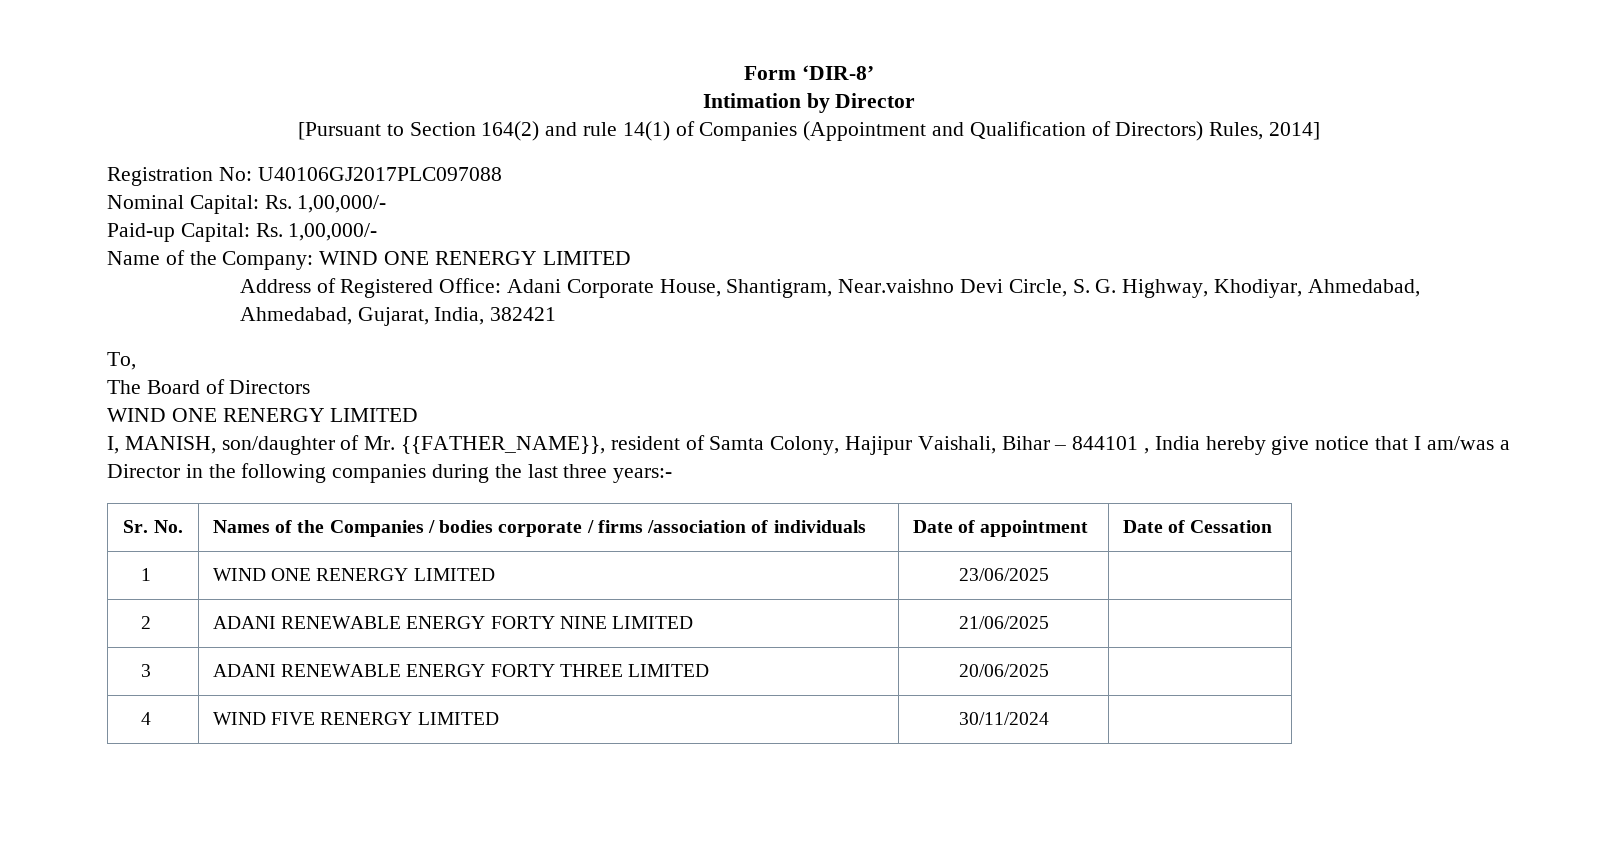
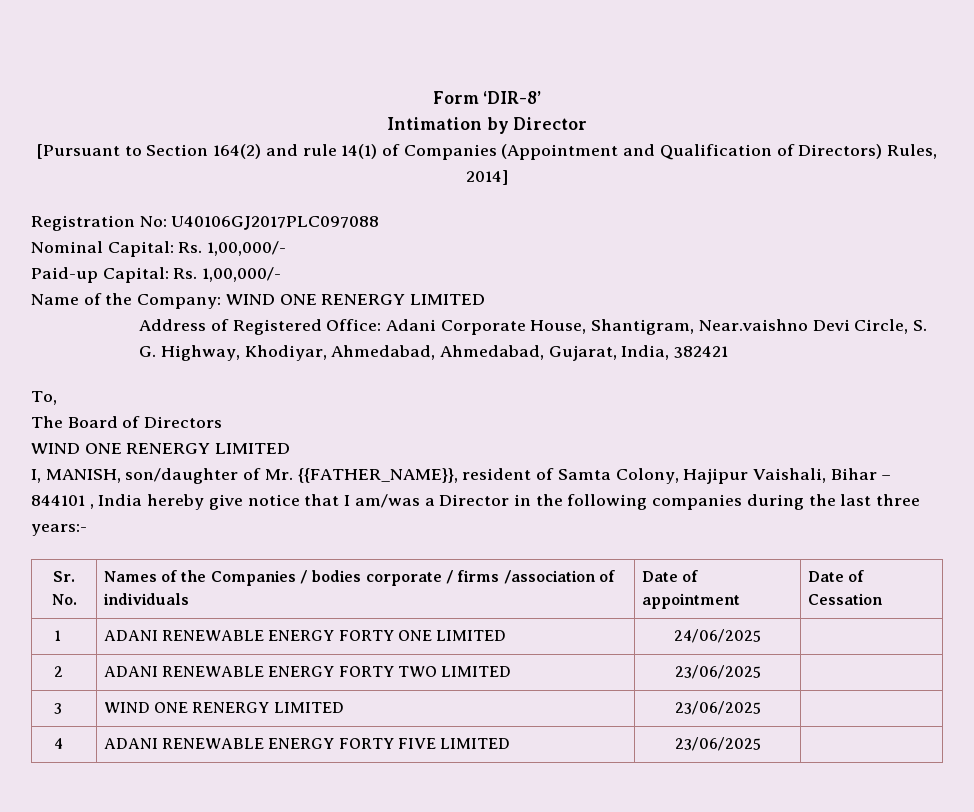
(151, 574) none -> [103,630,507,641] [674,629,761,643] [53,666,63,677] [103,666,512,677] [674,665,761,679] [53,703,62,714] | ADANI RENEWABLE ENERGY FORTY ONE LIMITED | 24/06/2025 | // 2 | ADANI RENEWABLE ENERGY FORTY TWO LIMITED | 23/06/2025 | // 3
[140,616,151,629] [212,616,694,629] [958,616,1049,629] [140,664,151,677] [212,664,710,677] [958,664,1049,677] [140,712,151,725] [212,712,499,725] [958,712,1049,725] 2 | ADANI RENEWABLE ENERGY FORTY NINE LIMITED | 21/06/2025 | // 3 | ADANI RENEWABLE ENERGY FORTY THREE LIMITED | 20/06/2025 | // 4 | WIND FIVE RENERGY LIMITED | 30/11/2024 -> [53,738,63,749] [103,738,511,749] [674,737,761,751] 4 | ADANI RENEWABLE ENERGY FORTY FIVE LIMITED | 23/06/2025

